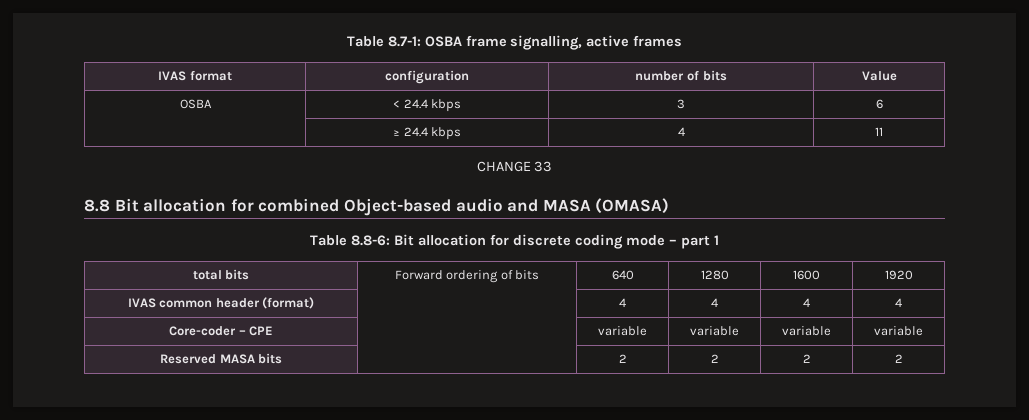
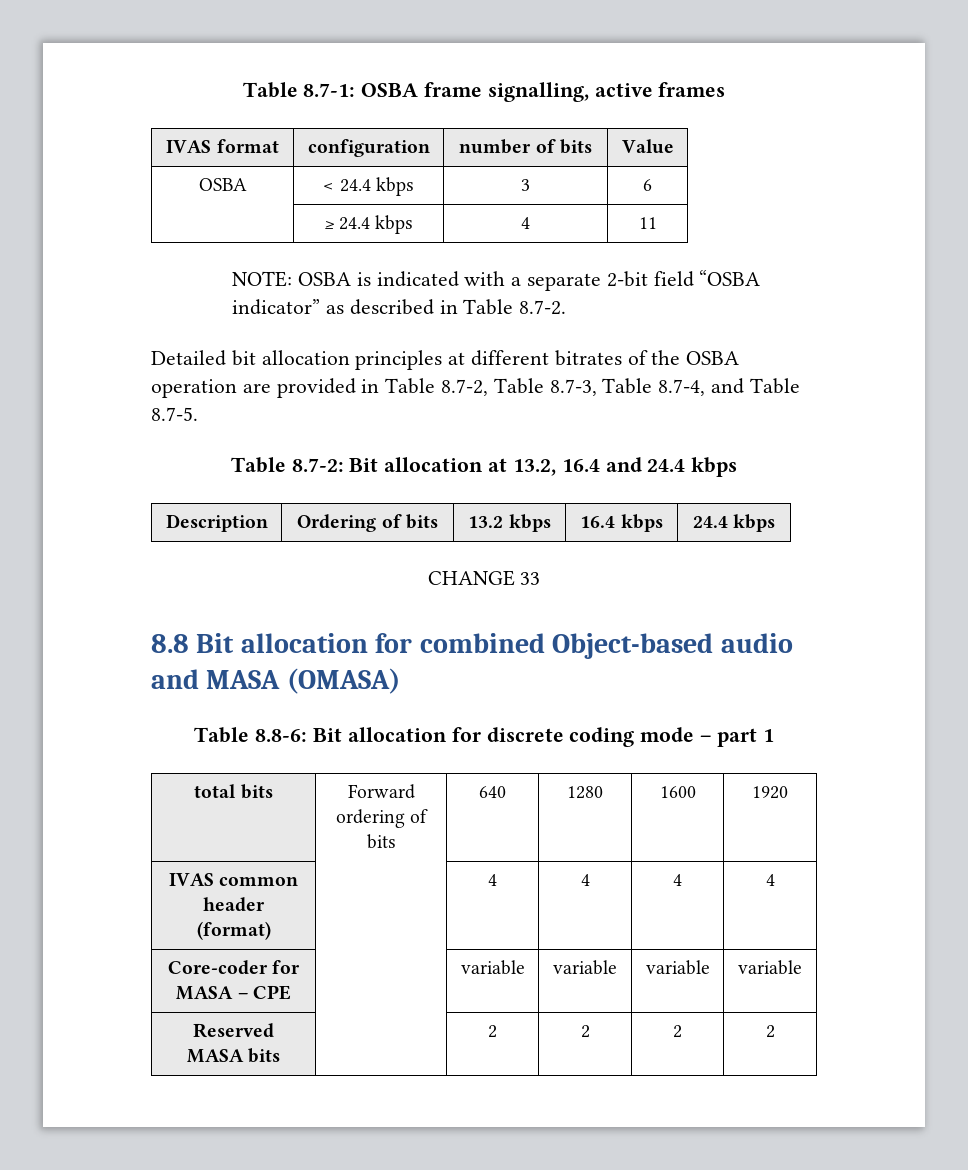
(883, 131) none -> [232,270,761,291] [232,299,567,315] [151,350,740,370] [151,378,800,398] [151,407,198,421] [230,457,738,477] [165,514,268,532] [297,514,438,532] [468,514,551,532] [580,514,663,532] [692,514,776,532] // NOTE: OSBA is indicated with a separate 2-bit field “OSBA indicator” as described in Table 8.7-2. // Detailed bit allocation principles at different bitrates of the OSBA operation are provided in Table 8.7-2, Table 8.7-3, Table 8.7-4, and Table 8.7-5. // Table 8.7-2: Bit allocation at 13.2, 16.4 and 24.4 kbps // Description | Ordering of bits | 13.2 kbps | 16.4 kbps | 24.4 kbps
(236, 331) none -> [272,960,301,974] [176,986,234,1000] for MASA

